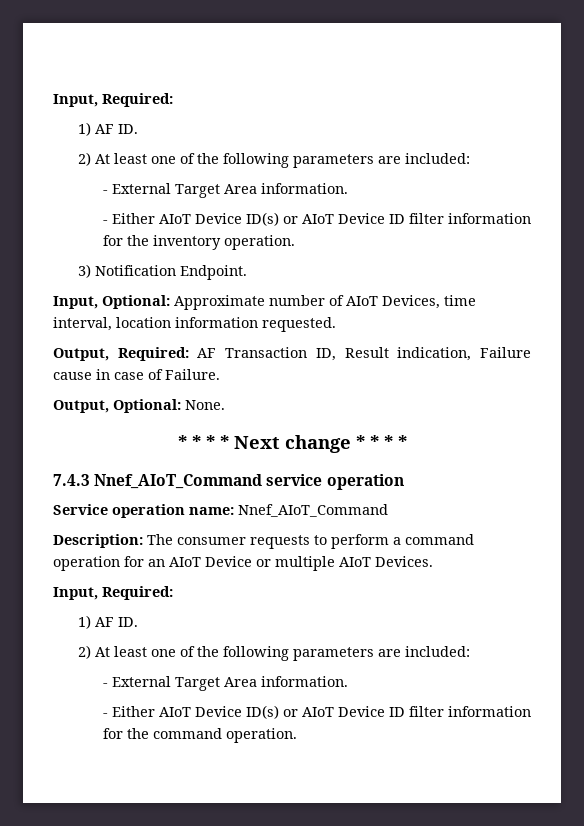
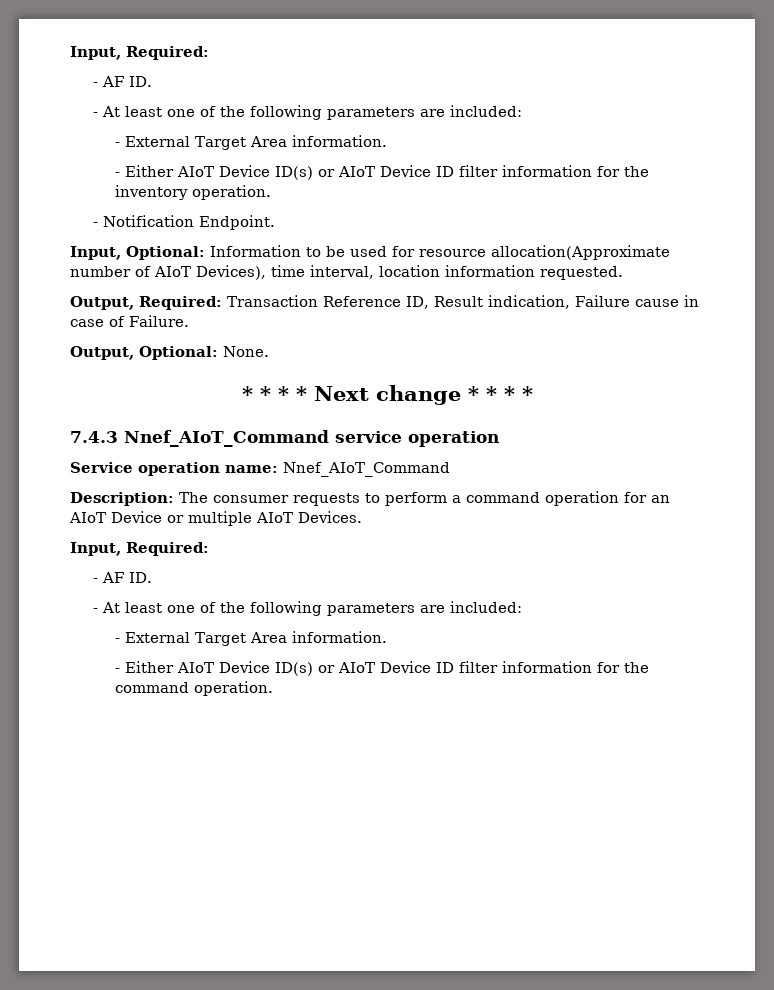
[53,93,173,107] [77,122,138,136] [77,152,91,166] Input, Required: // 1) AF ID. // 2) -> [70,46,209,60] [92,76,152,87] [92,112,98,117] Input, Required: // - AF ID. // -
[77,264,91,278] 3) -> [92,222,98,227] -
[174,295,265,310] Approximate -> [210,245,670,260] Information to be used for resource allocation(Approximate
[382,295,440,309] Devices, -> [196,265,266,280] Devices),
[197,347,308,358] AF Transaction -> [227,295,401,307] Transaction Reference
[77,615,138,629] [77,645,91,659] 1) AF ID. // 2) -> [92,572,152,583] [92,608,98,613] - AF ID. // -

